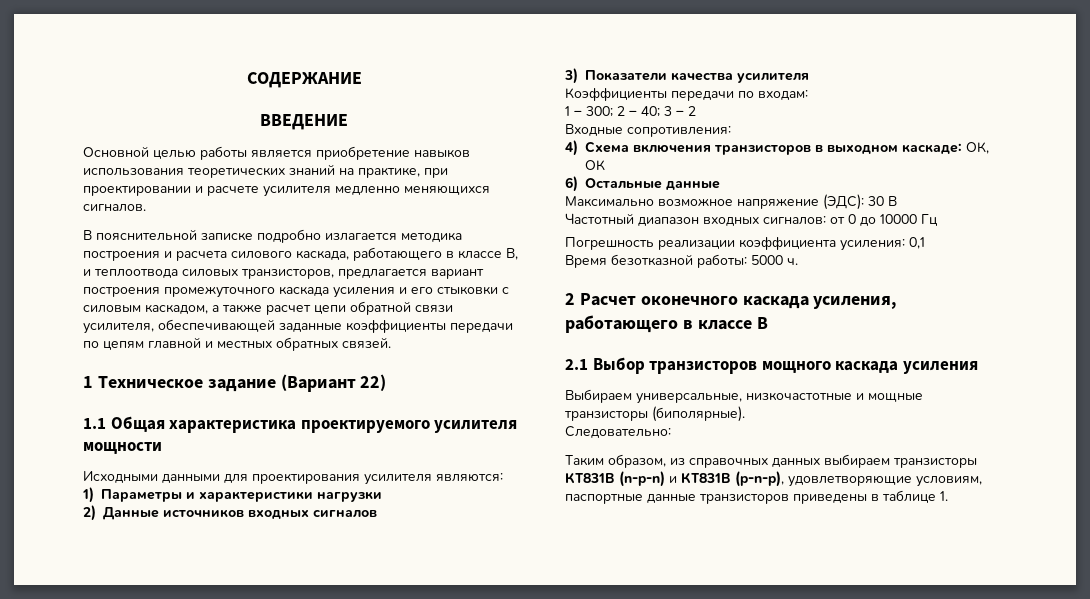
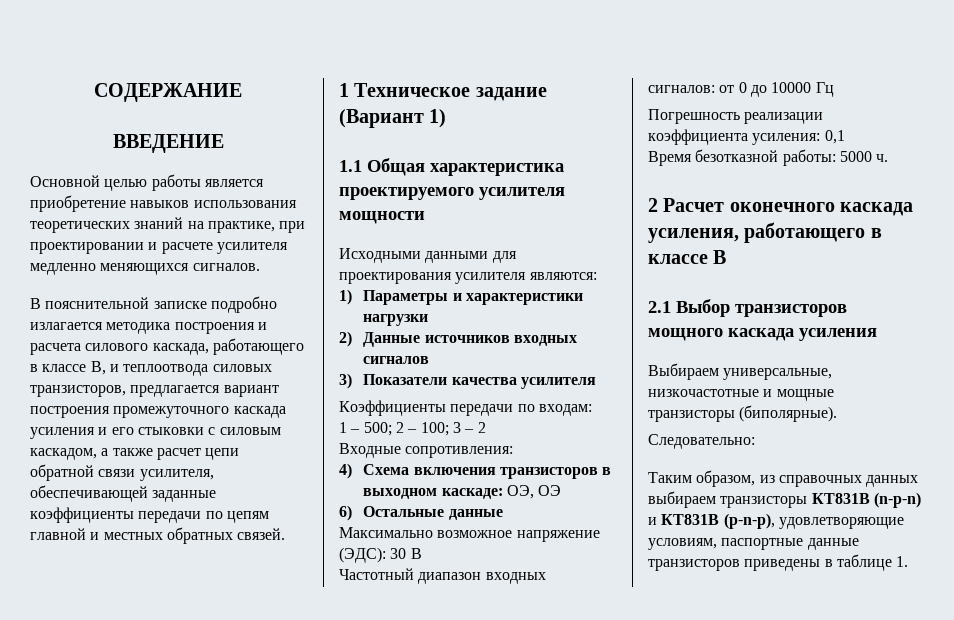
[360,374,387,391] 22) -> [429,109,447,128] 1)
[586,106,613,117] 300; -> [363,422,392,436] 500;
[641,106,660,117] 40; -> [420,422,449,436] 100;
[966,142,989,154] [585,160,605,171] ОК, ОК -> [506,485,562,499] ОЭ, ОЭ

